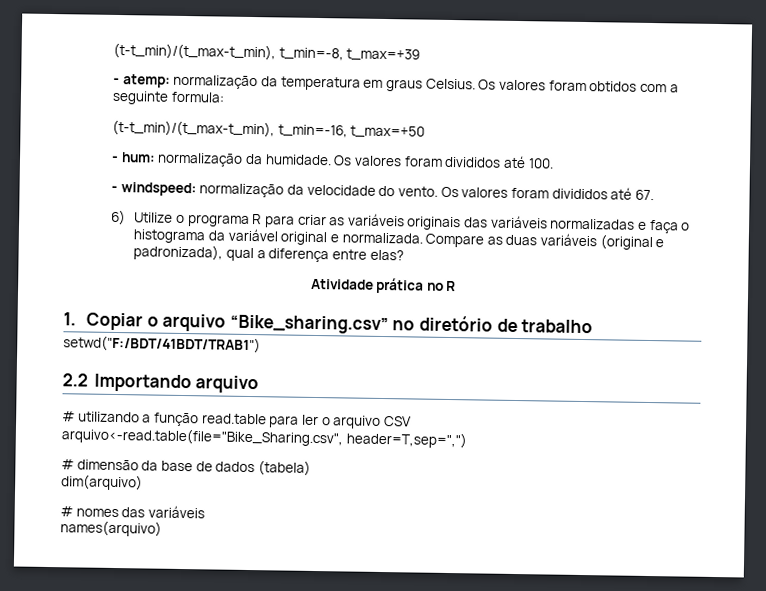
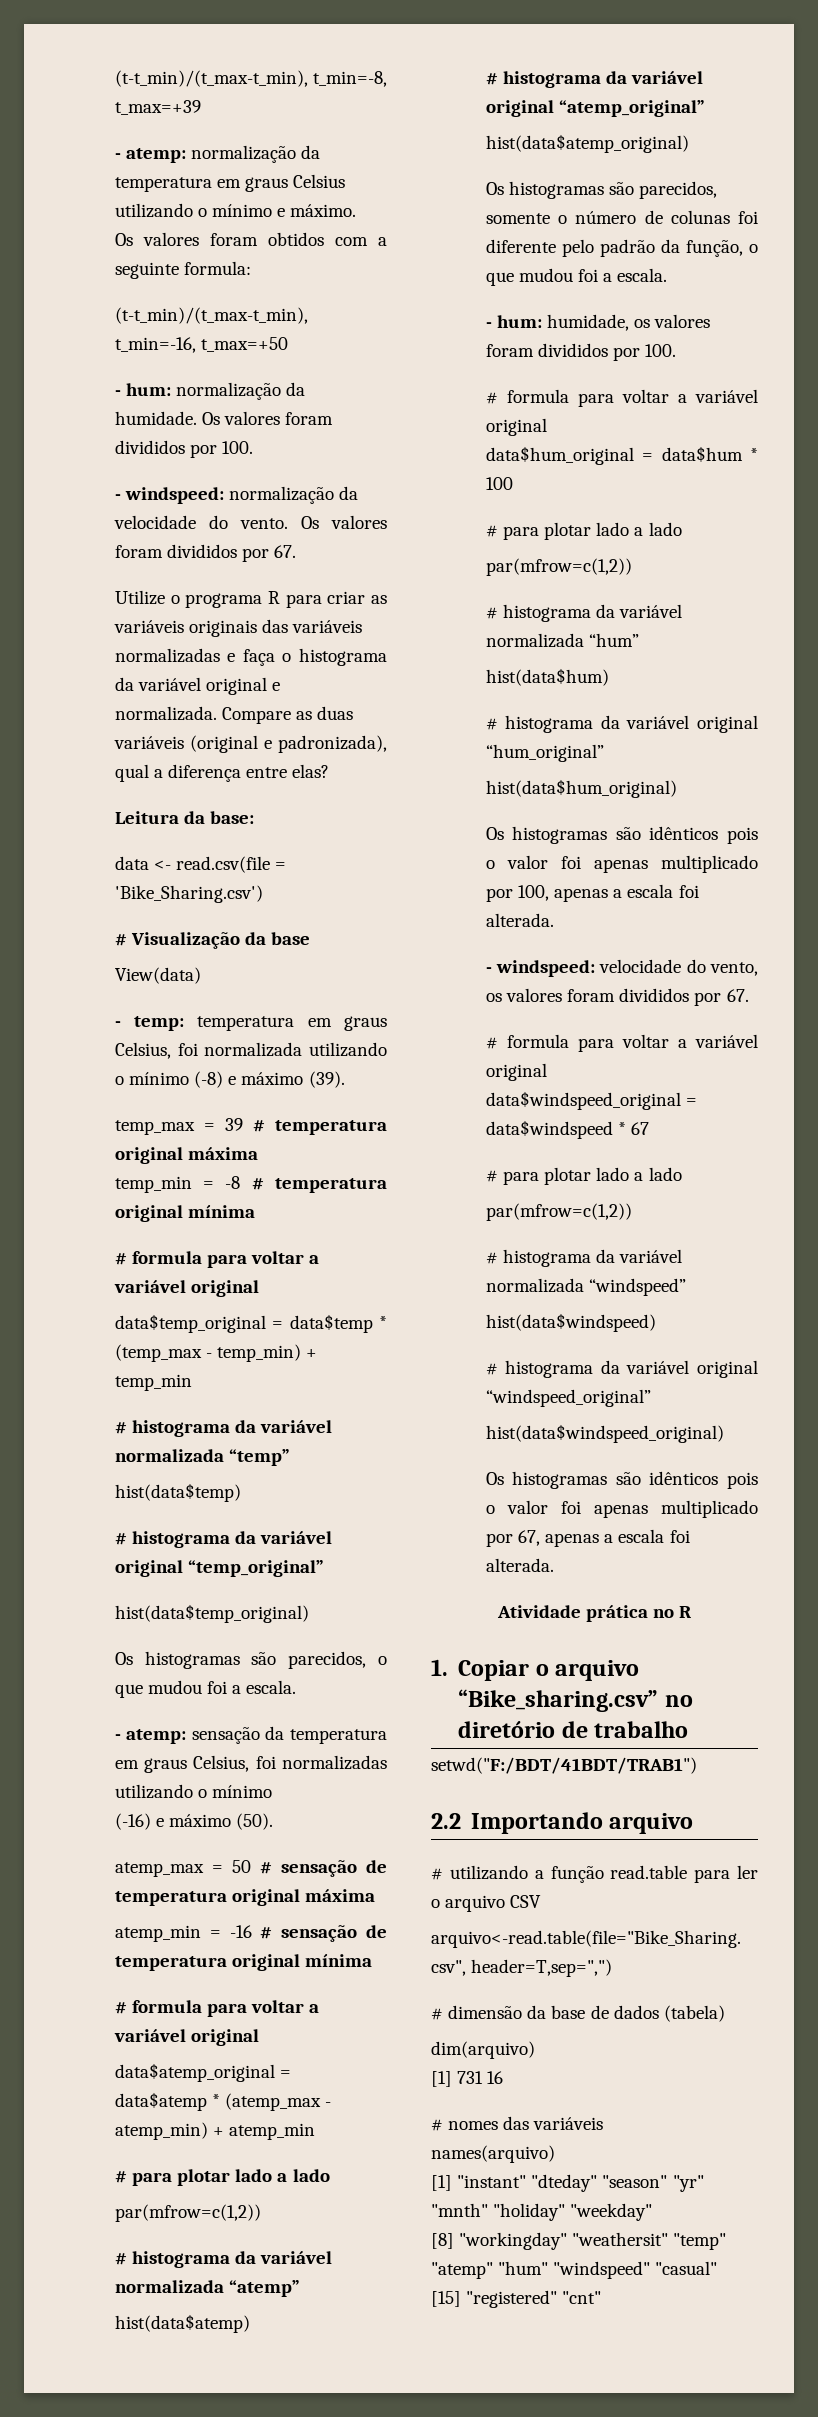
[425,78,476,90] Celsius. -> [293,174,346,188] [114,203,357,218] Celsius utilizando o mínimo e máximo. //
[503,155,527,169] até -> [189,444,217,458] por
[610,187,654,201] [111,209,127,226] até 67. // 6) -> [242,545,297,562] por 67. //
(404, 255) none -> [114,811,255,824] [114,856,287,873] [114,885,263,903] [114,932,311,949] [114,967,201,984] [114,1016,387,1031] [114,1042,387,1059] [114,1071,345,1088] [114,1118,387,1135] [114,1147,258,1164] [114,1176,387,1193] [114,1205,255,1222] [114,1251,320,1268] [113,1280,259,1297] [114,1314,387,1333] [114,1344,318,1362] [114,1374,192,1391] [114,1420,333,1437] [114,1449,290,1466] [114,1483,241,1502] [114,1531,333,1548] [114,1560,324,1577] [114,1604,309,1623] [114,1651,387,1669] [114,1680,297,1698] [114,1726,387,1744] [114,1755,387,1773] [114,1784,273,1799] [114,1813,274,1830] [114,1860,387,1877] [114,1889,376,1906] [114,1925,387,1942] [114,1954,373,1971] [114,2000,320,2017] [113,2029,259,2046] [114,2063,291,2082] [114,2092,332,2111] [114,2122,316,2140] [114,2169,330,2186] [114,2204,261,2222] [114,2251,333,2268] [114,2280,300,2297] [114,2314,250,2333] [485,71,704,88] [485,100,705,117] [485,134,689,153] [485,181,718,199] [485,210,758,224] [485,239,758,257] [485,268,668,286] [485,314,711,331] [485,343,677,361] [485,389,758,407] [485,418,547,436] [485,446,758,465] [485,477,513,490] [485,522,682,540] [485,558,632,576] [485,604,683,622] [485,633,639,648] [485,668,609,686] [485,715,758,733] [485,744,604,762] [485,779,677,798] [485,826,758,844] [485,855,758,873] [485,884,699,902] [485,913,554,927] [485,959,758,977] [485,988,749,1006] [485,1034,758,1052] [485,1063,547,1081] [485,1091,697,1110] [485,1120,650,1139] [485,1167,682,1185] [485,1203,632,1221] [485,1249,683,1267] [485,1278,686,1296] [485,1313,656,1332] [485,1360,758,1378] [485,1389,651,1407] [485,1424,724,1443] [485,1471,758,1489] [485,1500,758,1518] [485,1529,690,1547] [485,1558,554,1572] // Leitura da base: // data <- read.csv(file = 'Bike_Sharing.csv') // # Visualização da base // View(data) // - temp: temperatura em graus Celsius, foi normalizada utilizando o mínimo (-8) e máximo (39). // temp_max = 39 # temperatura original máxima // temp_min = -8 # temperatura original mínima // # formula para voltar a variável original // data$temp_original = data$temp * (temp_max - temp_min) + temp_min // # histograma da variável normalizada “temp” // hist(data$temp) // # histograma da variável original “temp_original” // hist(data$temp_original) // Os histogramas são parecidos, o que mudou foi a escala. // - atemp: sensação da temperatura em graus Celsius, foi normalizadas utilizando o mínimo // (-16) e máximo (50). // atemp_max = 50 # sensação de temperatura original máxima // atemp_min = -16 # sensação de temperatura original mínima // # formula para voltar a variável original // data$atemp_original = data$atemp * (atemp_max - atemp_min) + atemp_min // # para plotar lado a lado // par(mfrow=c(1,2)) // # histograma da variável normalizada “atemp” // hist(data$atemp) // # histograma da variável original “atemp_original” // hist(data$atemp_original) // Os histogramas são parecidos, somente o número de colunas foi diferente pelo padrão da função, o que mudou foi a escala. // - hum: humidade, os valores foram divididos por 100. // # formula para voltar a variável original // data$hum_original = data$hum * 100 // # para plotar lado a lado // par(mfrow=c(1,2)) // # histograma da variável normalizada “hum” // hist(data$hum) // # histograma da variável original “hum_original” // hist(data$hum_original) // Os histogramas são idênticos pois o valor foi apenas multiplicado por 100, apenas a escala foi alterada. // - windspeed: velocidade do vento, os valores foram divididos por 67. // # formula para voltar a variável original // data$windspeed_original = data$windspeed * 67 // # para plotar lado a lado // par(mfrow=c(1,2)) // # histograma da variável normalizada “windspeed” // hist(data$windspeed) // # histograma da variável original “windspeed_original” // hist(data$windspeed_original) // Os histogramas são idênticos pois o valor foi apenas multiplicado por 67, apenas a escala foi alterada.
(143, 482) none -> [431,2071,504,2087] // [1] 731 16
(162, 528) none -> [431,2174,704,2192] [431,2203,653,2221] [431,2232,727,2250] [431,2261,718,2279] [431,2290,602,2308] // [1] "instant" "dteday" "season" "yr" "mnth" "holiday" "weekday" // [8] "workingday" "weathersit" "temp" "atemp" "hum" "windspeed" "casual" // [15] "registered" "cnt"

